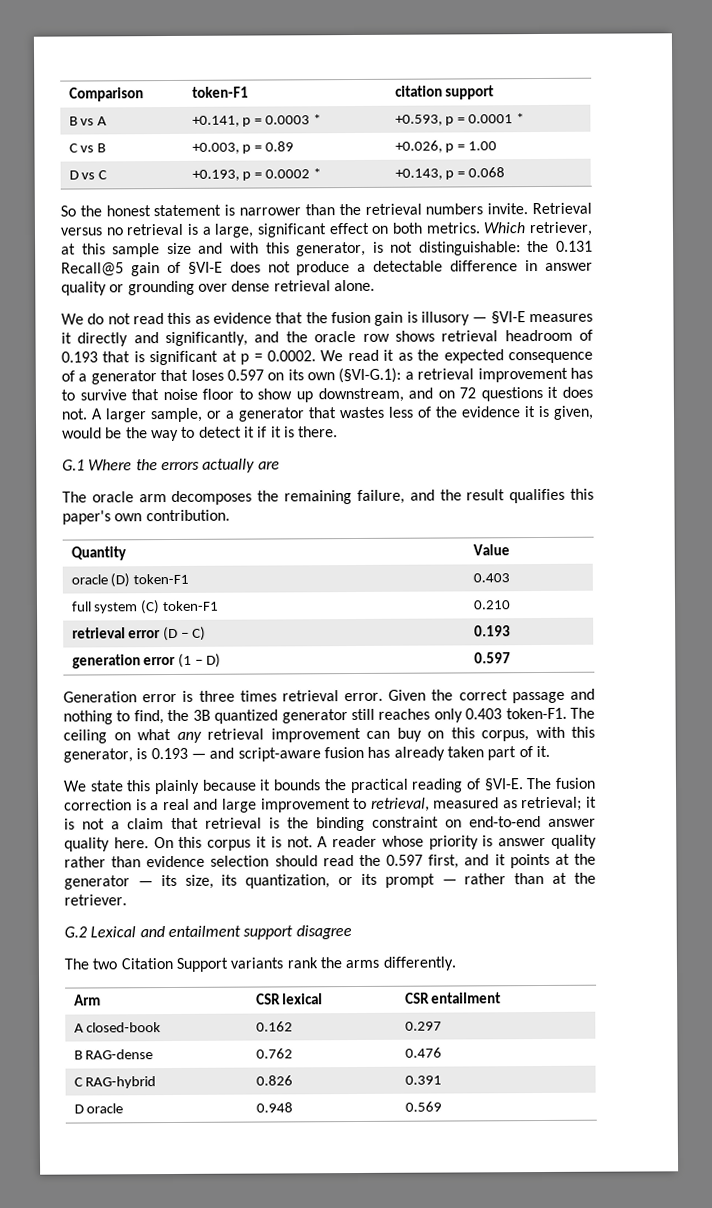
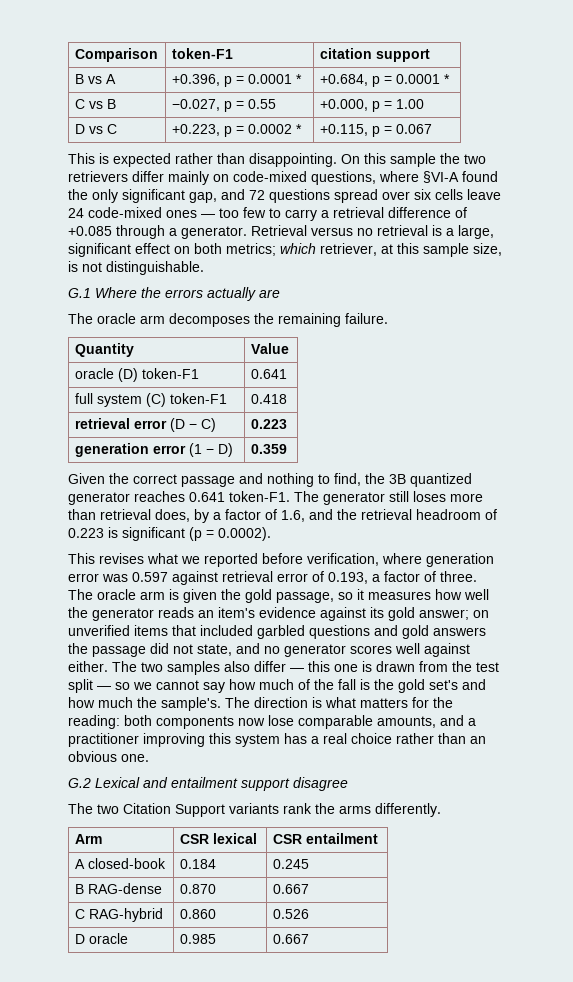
[191,114,322,127] [394,114,443,126] +0.141, p = 0.0003 * | +0.593, -> [171,74,302,87] [319,74,368,86] +0.396, p = 0.0001 * | +0.684,
[191,141,295,154] [394,140,443,153] +0.003, p = 0.89 | +0.026, -> [171,99,276,112] [319,99,368,111] −0.027, p = 0.55 | +0.000,
[191,169,240,181] +0.193, -> [171,124,220,136] +0.223,
[394,167,506,180] [60,203,529,217] +0.143, p = 0.068 // So the honest statement is narrower than the retrieval numbers invite. -> [319,124,432,137] [68,153,486,167] [68,171,498,185] [68,189,501,203] [68,207,467,221] [68,225,247,239] +0.115, p = 0.067 // This is expected rather than disappointing. On this sample the two retrievers differ mainly on code-mixed questions, where §VI-A found the only significant gap, and 72 questions spread over six cells leave 24 code-mixed ones — too few to carry a retrieval difference of +0.085 through a generator.
[425,222,526,234] metrics. Which -> [226,243,316,256] metrics; which
[166,240,593,257] [61,260,594,277] [61,279,375,296] [61,311,593,326] [61,329,594,347] [61,349,593,366] [61,367,594,385] [61,386,593,403] [61,405,594,423] [62,426,339,442] size and with this generator, is not distinguishable: the 0.131 Recall@5 gain of §VI-E does not produce a detectable difference in answer quality or grounding over dense retrieval alone. // We do not read this as evidence that the fusion gain is illusory — §VI-E measures it directly and significantly, and the oracle row shows retrieval headroom of 0.193 that is significant at p = 0.0002. We read it as the expected consequence of a generator that loses 0.597 on its own (§VI-G.1): a retrieval improvement has to survive that noise floor to show up downstream, and on 72 questions it does not. A larger sample, or a generator that wastes less of the evidence it is given, would be the way to detect it if it is there. -> [473,243,502,256] [68,261,204,275] size, is not distinguishable.
[356,488,594,504] [62,509,230,525] failure, and the result qualifies this paper's own contribution. -> [345,313,388,324] failure.
[472,573,510,583] 0.403 -> [250,369,287,379] 0.641
[472,600,511,610] 0.210 -> [250,394,287,404] 0.418
[473,625,511,637] 0.193 -> [250,419,287,429] 0.223
[473,652,511,664] [63,690,384,703] 0.597 // Generation error is three times retrieval error. -> [250,444,287,454] 0.359 //
[350,707,595,723] [63,726,595,744] [63,745,550,763] [63,777,596,795] [64,796,597,813] [64,816,596,832] [64,834,597,852] [64,853,596,869] [64,872,597,890] [64,894,127,906] still reaches only 0.403 token-F1. The ceiling on what any retrieval improvement can buy on this corpus, with this generator, is 0.193 — and script-aware fusion has already taken part of it. // We state this plainly because it bounds the practical reading of §VI-E. The fusion correction is a real and large improvement to retrieval, measured as retrieval; it is not a claim that retrieval is the binding constraint on end-to-end answer quality here. On this corpus it is not. A reader whose priority is answer quality rather than evidence selection should read the 0.597 first, and it points at the generator — its size, its quantization, or its prompt — rather than at the retriever. -> [134,491,483,505] [68,509,497,523] [68,527,271,541] [68,553,494,567] [68,571,477,585] [68,589,489,603] [68,607,489,621] [68,625,486,639] [68,643,470,657] [68,661,499,675] [68,679,486,693] [68,697,453,711] [68,715,476,729] [68,733,486,747] [68,751,149,762] reaches 0.641 token-F1. The generator still loses more than retrieval does, by a factor of 1.6, and the retrieval headroom of 0.223 is significant (p = 0.0002). // This revises what we reported before verification, where generation error was 0.597 against retrieval error of 0.193, a factor of three. The oracle arm is given the gold passage, so it measures how well the generator reads an item's evidence against its gold answer; on unverified items that included garbled questions and gold answers the passage did not state, and no generator scores well against either. The two samples also differ — this one is drawn from the test split — so we cannot say how much of the fall is the gold set's and how much the sample's. The direction is what matters for the reading: both components now lose comparable amounts, and a practitioner improving this system has a real choice rather than an obvious one.
[255,1021,293,1032] [404,1021,442,1031] 0.162 | 0.297 -> [179,859,216,869] [272,859,309,869] 0.184 | 0.245
[255,1048,293,1059] [404,1047,442,1058] 0.762 | 0.476 -> [179,884,216,894] [272,884,309,894] 0.870 | 0.667
[255,1075,293,1086] [404,1075,442,1085] 0.826 | 0.391 -> [179,909,216,919] [272,909,309,919] 0.860 | 0.526
[255,1102,293,1113] [404,1101,442,1112] 0.948 | 0.569 -> [179,934,216,944] [272,934,309,944] 0.985 | 0.667

